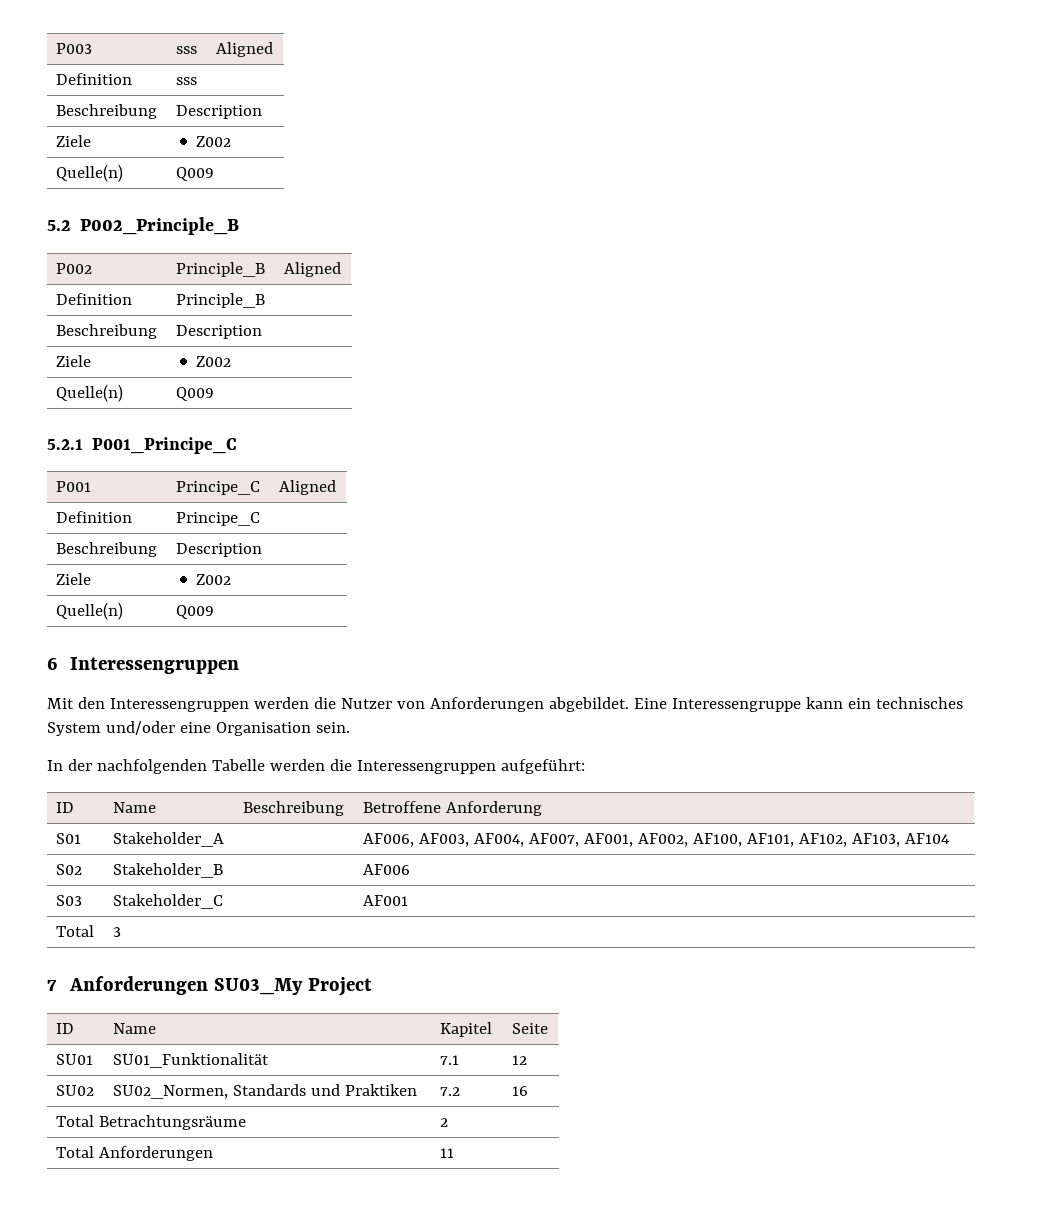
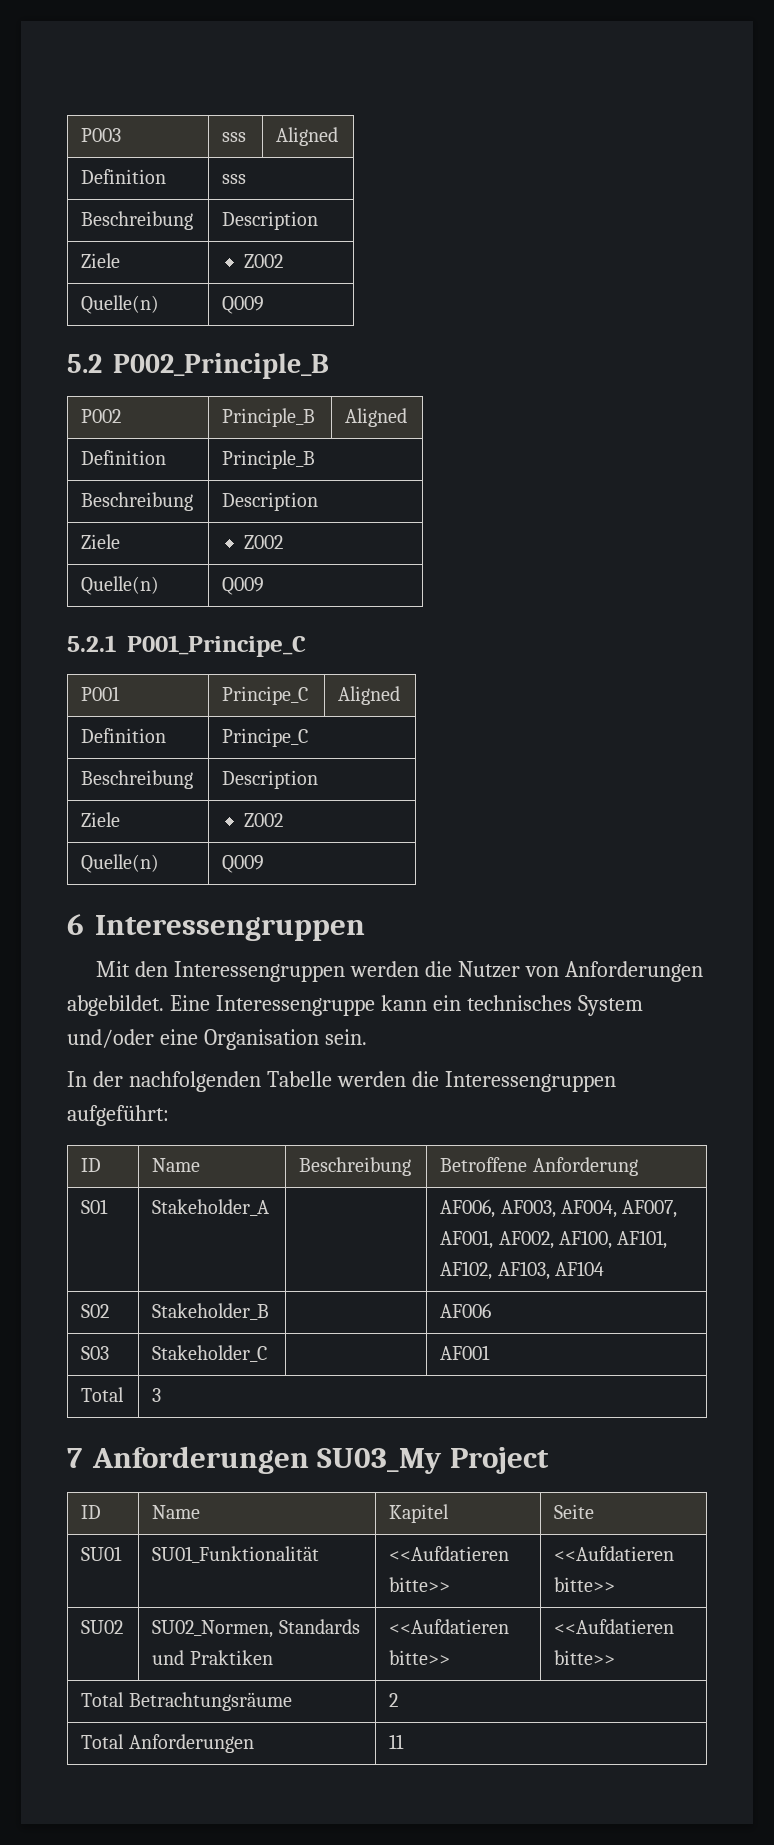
[440,1055,460,1065] [512,1055,528,1065] 7.1 | 12 -> [389,1546,510,1561] [389,1577,451,1592] [554,1546,675,1561] [554,1577,616,1592] <<Aufdatieren bitte>> | <<Aufdatieren bitte>>
[440,1087,461,1096] [512,1086,529,1096] 7.2 | 16 -> [389,1619,510,1634] [389,1650,451,1665] [554,1619,675,1634] [554,1650,616,1665] <<Aufdatieren bitte>> | <<Aufdatieren bitte>>

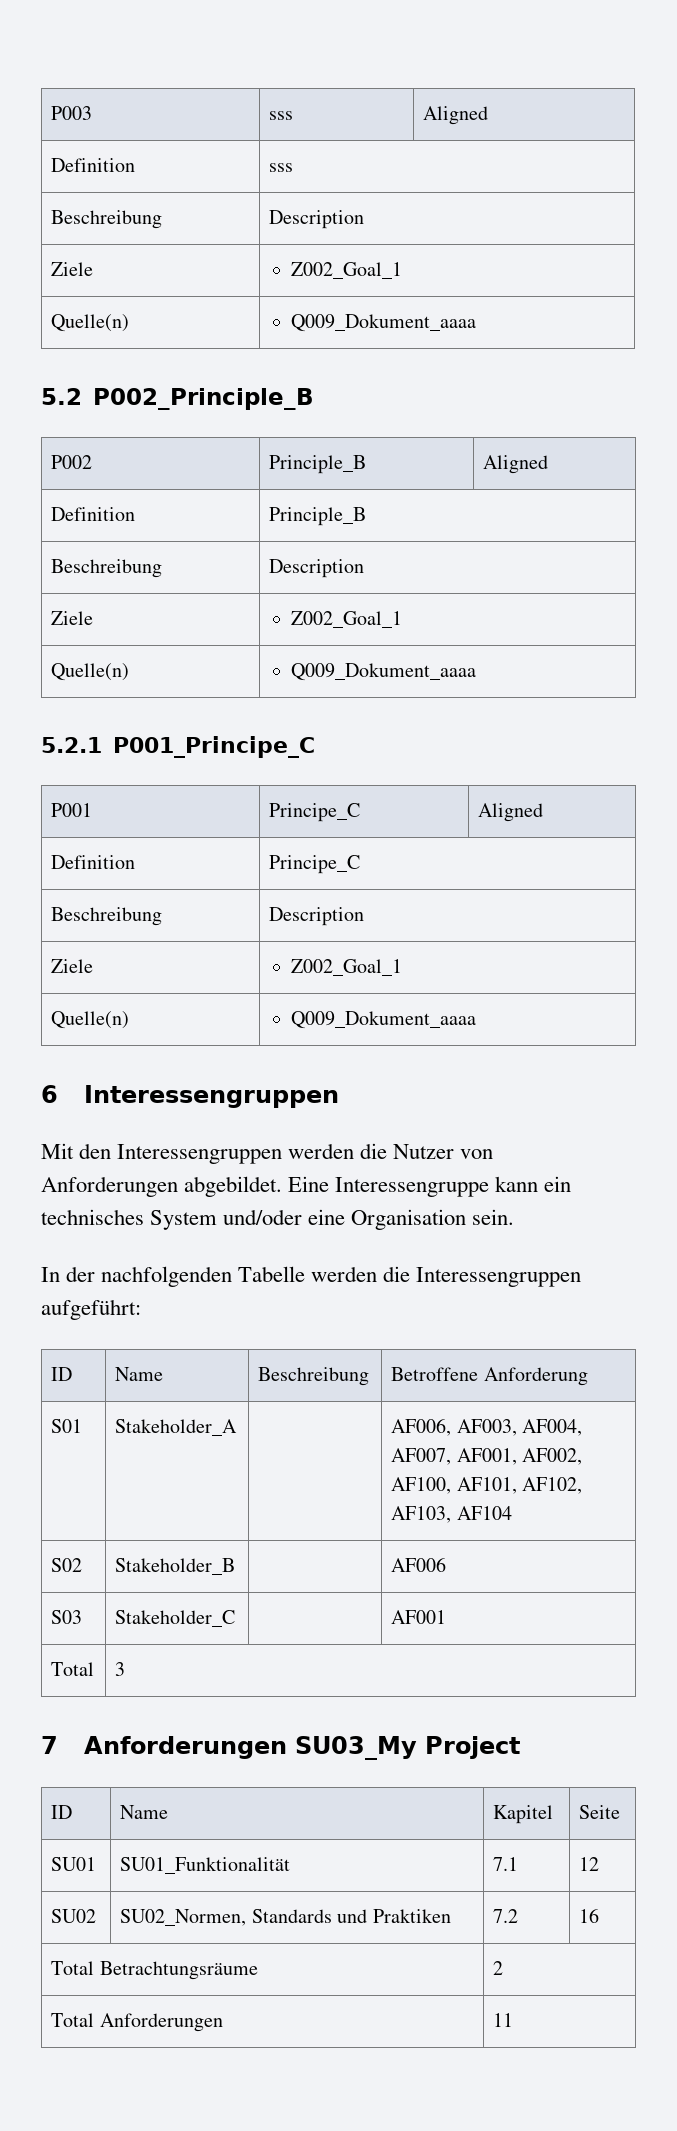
[244,254,284,268] [81,295,160,314] [222,296,265,314] Z002 // Quelle(n) | Q009 -> [291,262,403,279] [51,314,130,332] [291,314,477,332] Z002_Goal_1 // Quelle(n) | Q009_Dokument_aaaa
[244,535,284,549] [81,576,160,595] [222,577,265,595] Z002 // Quelle(n) | Q009 -> [291,611,403,628] [51,663,130,681] [291,663,477,681] Z002_Goal_1 // Quelle(n) | Q009_Dokument_aaaa
[244,813,284,827] [81,854,160,873] [222,855,265,873] Z002 // Quelle(n) | Q009 -> [291,959,403,976] [51,1011,130,1029] [291,1011,477,1029] Z002_Goal_1 // Quelle(n) | Q009_Dokument_aaaa
[389,1546,510,1561] [389,1577,451,1592] [554,1546,675,1561] [554,1577,616,1592] <<Aufdatieren bitte>> | <<Aufdatieren bitte>> -> [493,1857,519,1871] [579,1857,600,1871] 7.1 | 12
[389,1619,510,1634] [389,1650,451,1665] [554,1619,675,1634] [554,1650,616,1665] <<Aufdatieren bitte>> | <<Aufdatieren bitte>> -> [493,1909,519,1923] [579,1908,600,1923] 7.2 | 16

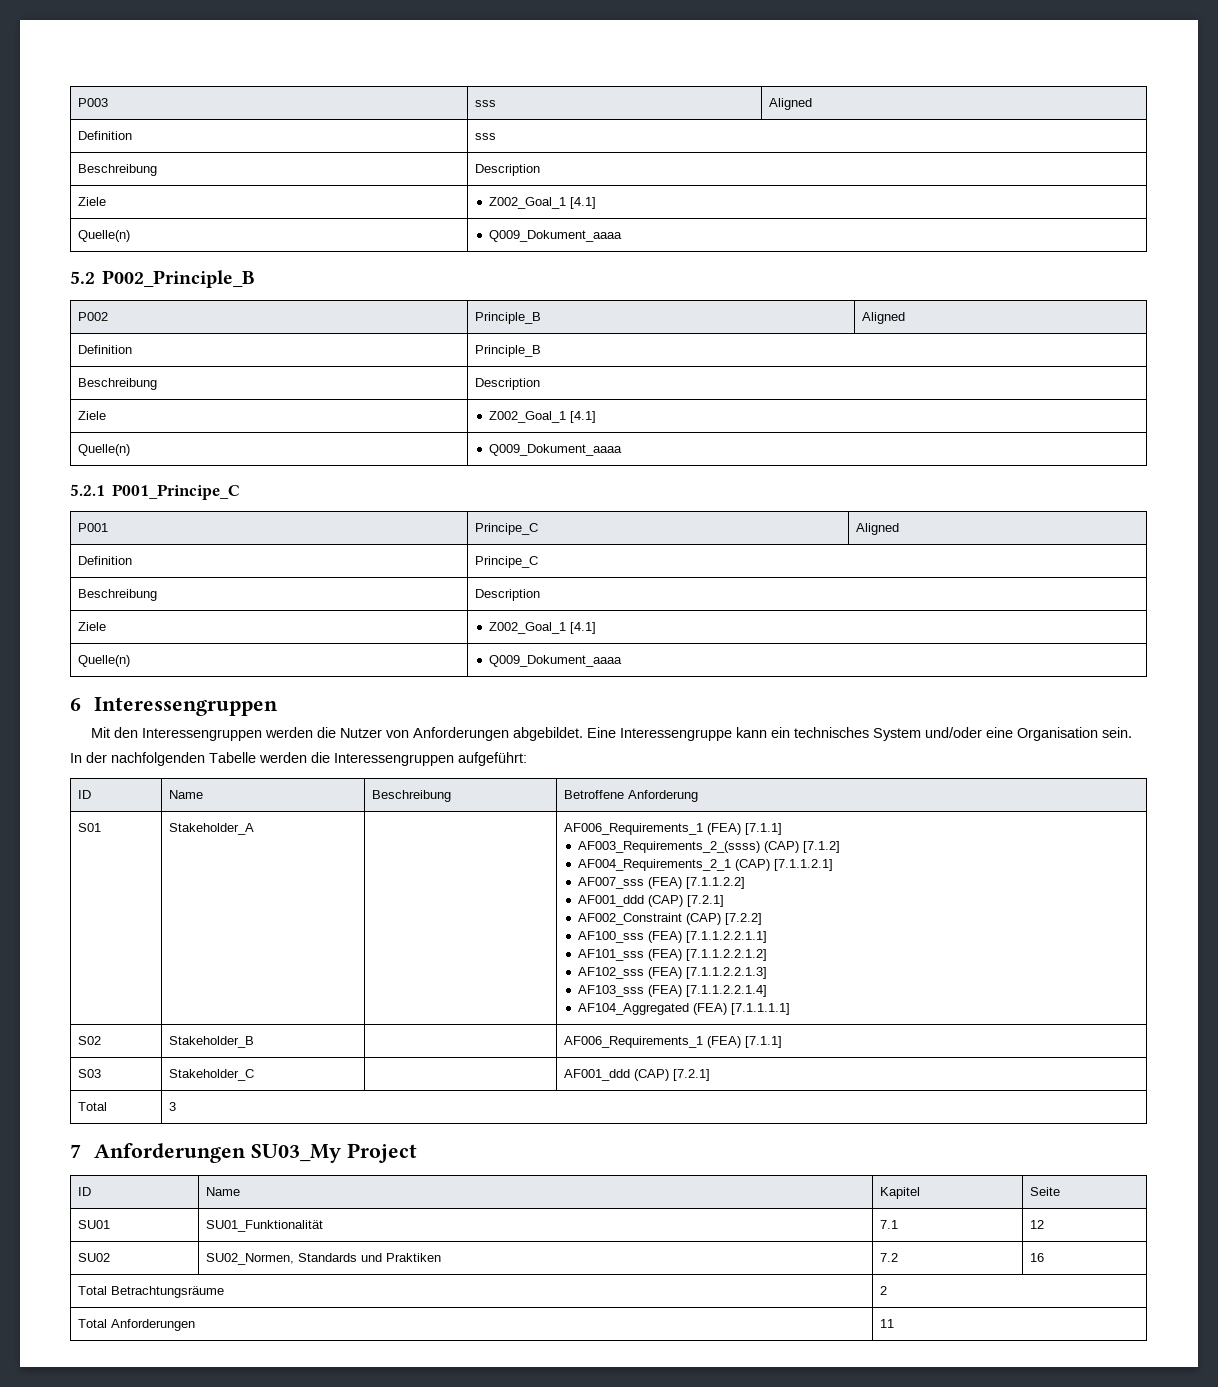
(403, 270) none -> [570,197,597,209] [4.1]
(403, 619) none -> [570,411,597,423] [4.1]
(403, 967) none -> [570,622,597,634] [4.1]
[391,1418,583,1436] [391,1448,583,1465] [391,1477,583,1494] [391,1506,512,1523] AF006, AF003, AF004, AF007, AF001, AF002, AF100, AF101, AF102, AF103, AF104 -> [563,823,782,835] [578,841,841,853] [578,859,834,871] [578,877,746,889] [578,895,725,907] [578,913,763,925] [578,931,768,943] [578,949,768,961] [578,967,768,979] [578,985,768,997] [578,1003,791,1015] AF006_Requirements_1 (FEA) [7.1.1] // AF003_Requirements_2_(ssss) (CAP) [7.1.2] // AF004_Requirements_2_1 (CAP) [7.1.1.2.1] // AF007_sss (FEA) [7.1.1.2.2] // AF001_ddd (CAP) [7.2.1] // AF002_Constraint (CAP) [7.2.2] // AF100_sss (FEA) [7.1.1.2.2.1.1] // AF101_sss (FEA) [7.1.1.2.2.1.2] // AF102_sss (FEA) [7.1.1.2.2.1.3] // AF103_sss (FEA) [7.1.1.2.2.1.4] // AF104_Aggregated (FEA) [7.1.1.1.1]
[391,1557,447,1572] AF006 -> [563,1036,782,1048] AF006_Requirements_1 (FEA) [7.1.1]
[391,1610,447,1624] AF001 -> [563,1069,710,1081] AF001_ddd (CAP) [7.2.1]

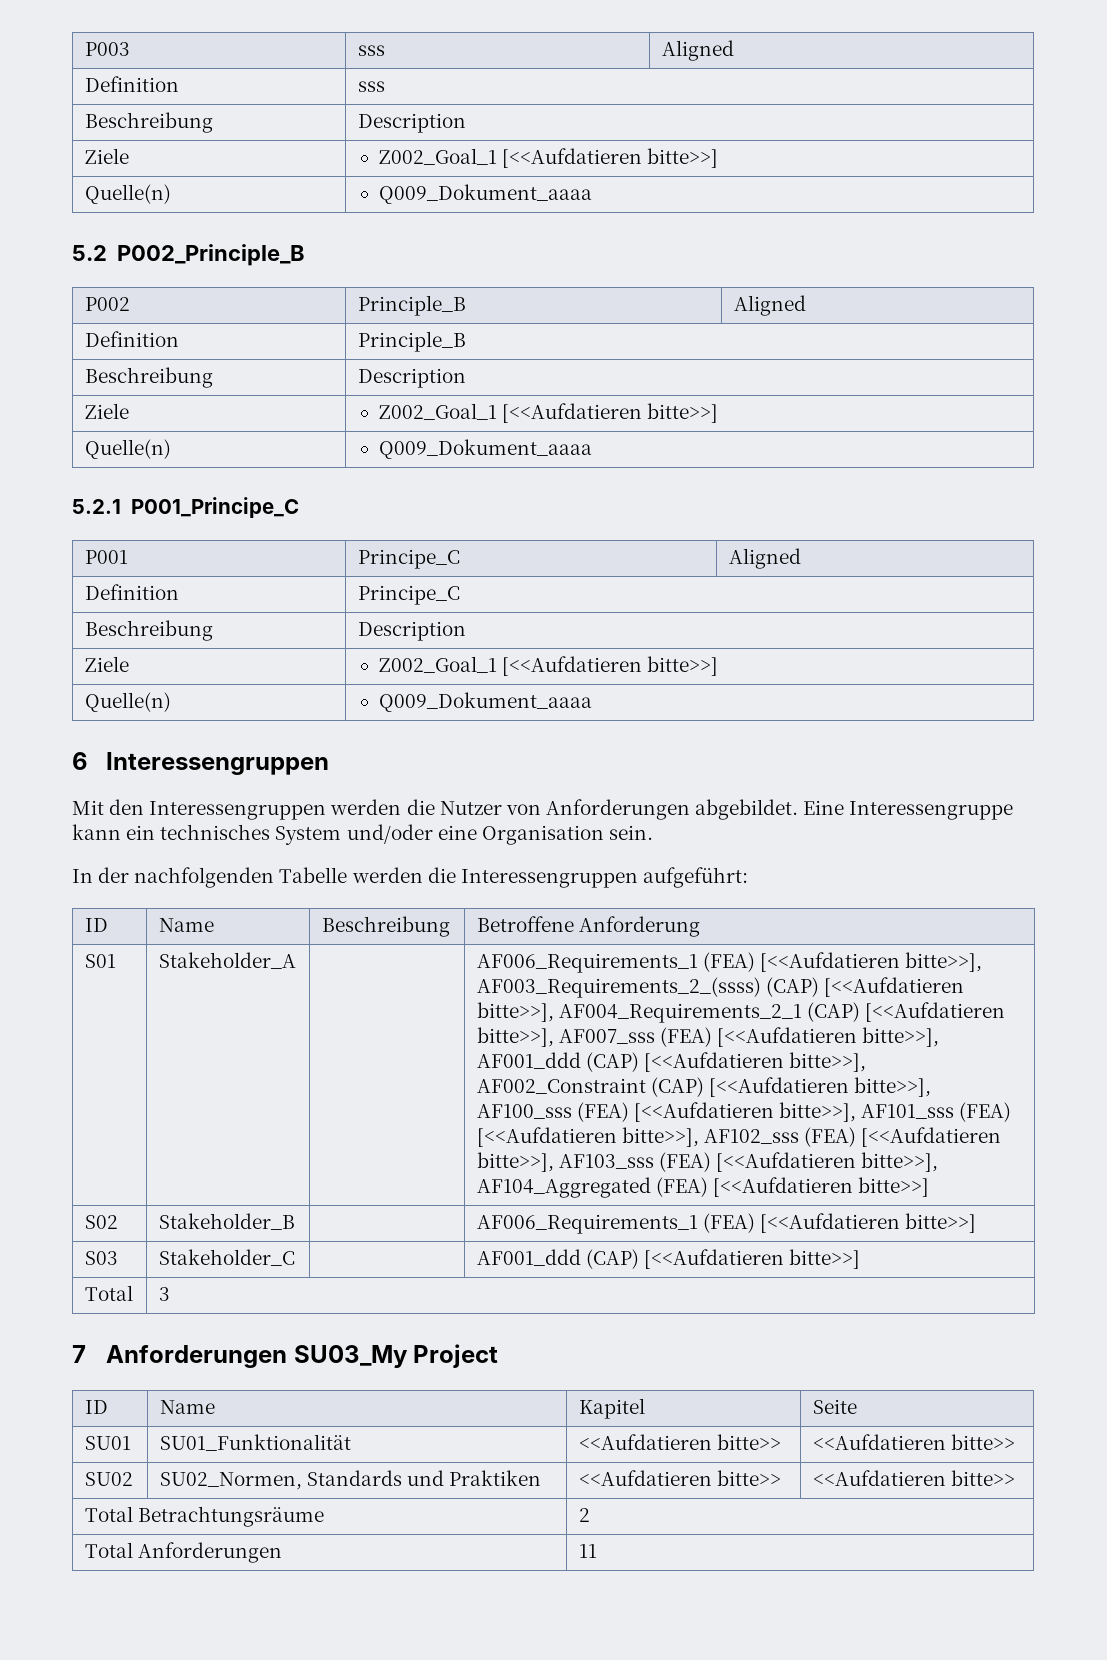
[570,197,597,209] [4.1] -> [501,148,718,168] [<<Aufdatieren bitte>>]
[570,411,597,423] [4.1] -> [501,403,718,423] [<<Aufdatieren bitte>>]
[570,622,597,634] [4.1] -> [501,656,718,676] [<<Aufdatieren bitte>>]
[744,823,782,835] [578,841,841,853] [578,859,834,871] [578,877,746,889] [578,895,725,907] [578,913,763,925] [578,931,768,943] [578,949,768,961] [578,967,768,979] [578,985,768,997] [578,1003,791,1015] [7.1.1] // AF003_Requirements_2_(ssss) (CAP) [7.1.2] // AF004_Requirements_2_1 (CAP) [7.1.1.2.1] // AF007_sss (FEA) [7.1.1.2.2] // AF001_ddd (CAP) [7.2.1] // AF002_Constraint (CAP) [7.2.2] // AF100_sss (FEA) [7.1.1.2.2.1.1] // AF101_sss (FEA) [7.1.1.2.2.1.2] // AF102_sss (FEA) [7.1.1.2.2.1.3] // AF103_sss (FEA) [7.1.1.2.2.1.4] // AF104_Aggregated (FEA) [7.1.1.1.1] -> [759,952,983,972] [476,977,964,998] [476,1002,1006,1023] [476,1027,940,1047] [476,1052,867,1072] [476,1077,932,1097] [476,1102,1012,1122] [476,1127,1002,1147] [476,1152,939,1172] [476,1177,930,1198] [<<Aufdatieren bitte>>], AF003_Requirements_2_(ssss) (CAP) [<<Aufdatieren bitte>>], AF004_Requirements_2_1 (CAP) [<<Aufdatieren bitte>>], AF007_sss (FEA) [<<Aufdatieren bitte>>], AF001_ddd (CAP) [<<Aufdatieren bitte>>], AF002_Constraint (CAP) [<<Aufdatieren bitte>>], AF100_sss (FEA) [<<Aufdatieren bitte>>], AF101_sss (FEA) [<<Aufdatieren bitte>>], AF102_sss (FEA) [<<Aufdatieren bitte>>], AF103_sss (FEA) [<<Aufdatieren bitte>>], AF104_Aggregated (FEA) [<<Aufdatieren bitte>>]
[744,1036,782,1048] [7.1.1] -> [759,1213,977,1233] [<<Aufdatieren bitte>>]
[672,1069,710,1081] [7.2.1] -> [643,1249,861,1269] [<<Aufdatieren bitte>>]
[879,1220,898,1229] [1029,1220,1044,1229] 7.1 | 12 -> [578,1434,781,1450] [812,1434,1015,1450] <<Aufdatieren bitte>> | <<Aufdatieren bitte>>
[879,1253,898,1262] [1029,1253,1044,1262] 7.2 | 16 -> [578,1470,781,1486] [812,1470,1015,1486] <<Aufdatieren bitte>> | <<Aufdatieren bitte>>

